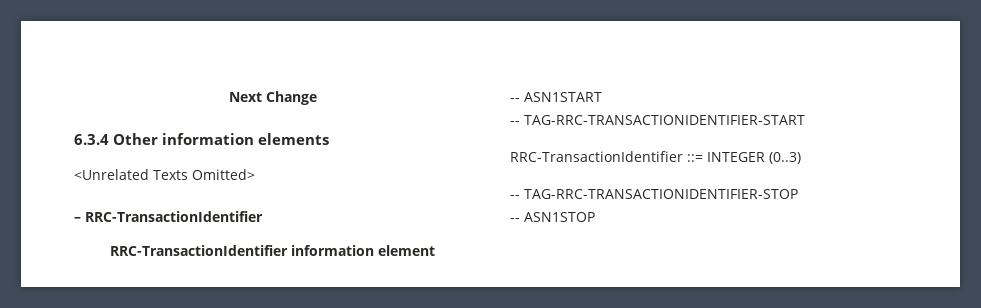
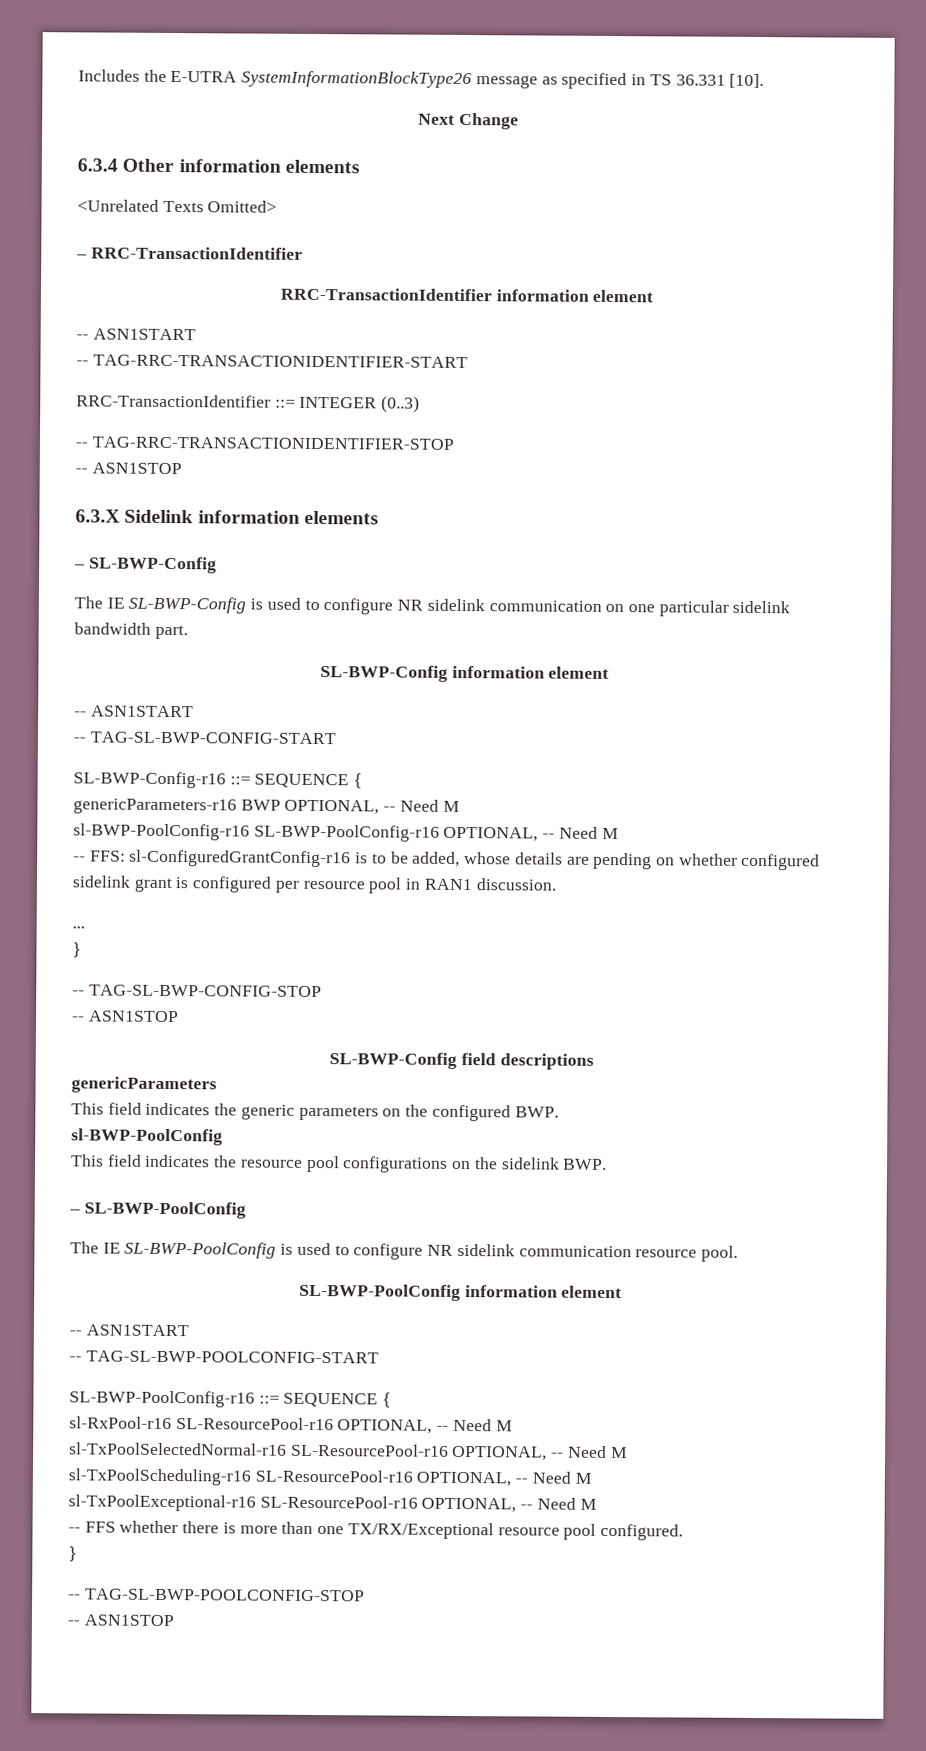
(228, 97) none -> [78,69,765,90] Includes the E-UTRA SystemInformationBlockType26 message as specified in TS 36.331 [10]. //
(595, 217) none -> [75,509,379,525] [74,556,217,574] [74,596,791,617] [74,622,188,640] [319,665,610,682] [74,705,194,718] [73,731,336,745] [73,771,363,789] [73,798,460,815] [73,823,619,842] [73,849,821,871] [72,875,556,894] [72,926,85,929] [72,942,81,958] [72,984,322,998] [71,1010,179,1023] [329,1052,594,1070] [71,1076,217,1094] [71,1102,559,1122] [71,1128,223,1146] [71,1154,608,1173] [69,1201,246,1219] [70,1241,738,1262] [298,1283,623,1301] [69,1324,189,1337] [69,1350,379,1364] [69,1390,392,1408] [69,1416,513,1434] [69,1442,628,1461] [68,1468,592,1487] [68,1494,597,1513] [68,1520,683,1541] [68,1546,77,1562] [68,1588,365,1602] [67,1614,174,1627] // 6.3.X Sidelink information elements // – SL-BWP-Config // The IE SL-BWP-Config is used to configure NR sidelink communication on one particular sidelink bandwidth part. // SL-BWP-Config information element // -- ASN1START // -- TAG-SL-BWP-CONFIG-START // SL-BWP-Config-r16 ::= SEQUENCE { // genericParameters-r16 BWP OPTIONAL, -- Need M // sl-BWP-PoolConfig-r16 SL-BWP-PoolConfig-r16 OPTIONAL, -- Need M // -- FFS: sl-ConfiguredGrantConfig-r16 is to be added, whose details are pending on whether configured sidelink grant is configured per resource pool in RAN1 discussion. // ... // } // -- TAG-SL-BWP-CONFIG-STOP // -- ASN1STOP // SL-BWP-Config field descriptions // genericParameters // This field indicates the generic parameters on the configured BWP. // sl-BWP-PoolConfig // This field indicates the resource pool configurations on the sidelink BWP. // – SL-BWP-PoolConfig // The IE SL-BWP-PoolConfig is used to configure NR sidelink communication resource pool. // SL-BWP-PoolConfig information element // -- ASN1START // -- TAG-SL-BWP-POOLCONFIG-START // SL-BWP-PoolConfig-r16 ::= SEQUENCE { // sl-RxPool-r16 SL-ResourcePool-r16 OPTIONAL, -- Need M // sl-TxPoolSelectedNormal-r16 SL-ResourcePool-r16 OPTIONAL, -- Need M // sl-TxPoolScheduling-r16 SL-ResourcePool-r16 OPTIONAL, -- Need M // sl-TxPoolExceptional-r16 SL-ResourcePool-r16 OPTIONAL, -- Need M // -- FFS whether there is more than one TX/RX/Exceptional resource pool configured. // } // -- TAG-SL-BWP-POOLCONFIG-STOP // -- ASN1STOP

